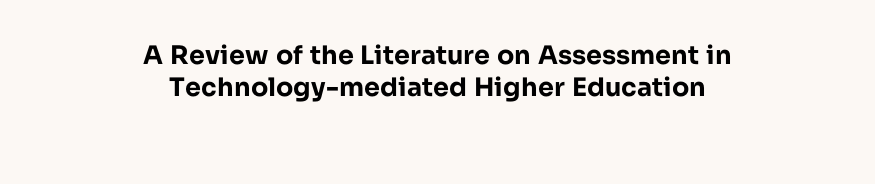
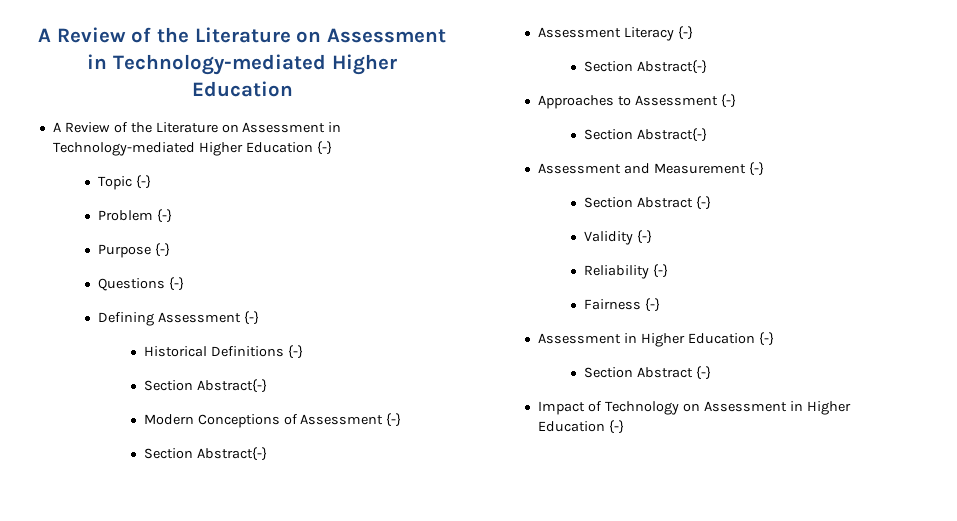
(706, 86) none -> [52,122,342,133] [52,141,332,156] [98,175,152,190] [98,209,173,223] [98,243,171,258] [98,277,185,291] [98,311,260,326] [143,345,303,359] [143,379,267,393] [143,413,402,428] [143,447,267,461] [538,26,694,41] [583,60,707,74] [538,94,737,109] [583,128,707,142] [538,162,765,176] [583,196,711,210] [583,230,652,245] [583,264,668,279] [583,298,660,312] [538,332,774,347] [583,366,711,380] [538,401,851,415] [538,420,625,434] // A Review of the Literature on Assessment in Technology-mediated Higher Education {-} // Topic {-} // Problem {-} // Purpose {-} // Questions {-} // Defining Assessment {-} // Historical Definitions {-} // Section Abstract{-} // Modern Conceptions of Assessment {-} // Section Abstract{-} // Assessment Literacy {-} // Section Abstract{-} // Approaches to Assessment {-} // Section Abstract{-} // Assessment and Measurement {-} // Section Abstract {-} // Validity {-} // Reliability {-} // Fairness {-} // Assessment in Higher Education {-} // Section Abstract {-} // Impact of Technology on Assessment in Higher Education {-}

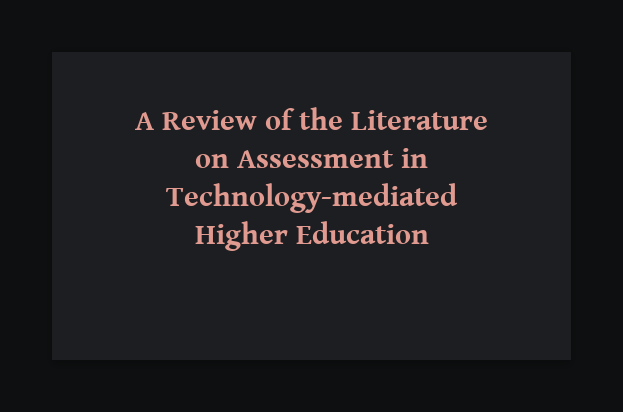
[52,122,342,133] [52,141,332,156] [98,175,152,190] [98,209,173,223] [98,243,171,258] [98,277,185,291] [98,311,260,326] [143,345,303,359] [143,379,267,393] [143,413,402,428] [143,447,267,461] [538,26,694,41] [583,60,707,74] [538,94,737,109] [583,128,707,142] [538,162,765,176] [583,196,711,210] [583,230,652,245] [583,264,668,279] [583,298,660,312] [538,332,774,347] [583,366,711,380] [538,401,851,415] [538,420,625,434] // A Review of the Literature on Assessment in Technology-mediated Higher Education {-} // Topic {-} // Problem {-} // Purpose {-} // Questions {-} // Defining Assessment {-} // Historical Definitions {-} // Section Abstract{-} // Modern Conceptions of Assessment {-} // Section Abstract{-} // Assessment Literacy {-} // Section Abstract{-} // Approaches to Assessment {-} // Section Abstract{-} // Assessment and Measurement {-} // Section Abstract {-} // Validity {-} // Reliability {-} // Fairness {-} // Assessment in Higher Education {-} // Section Abstract {-} // Impact of Technology on Assessment in Higher Education {-} -> (429, 232) none

